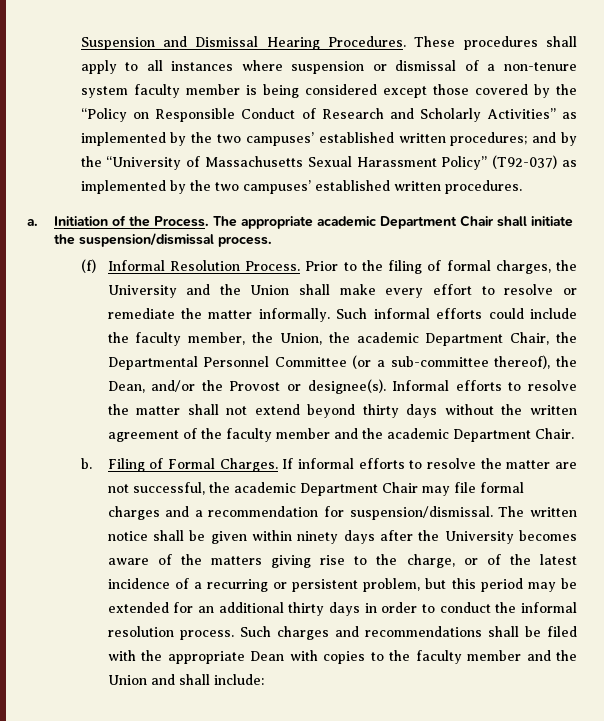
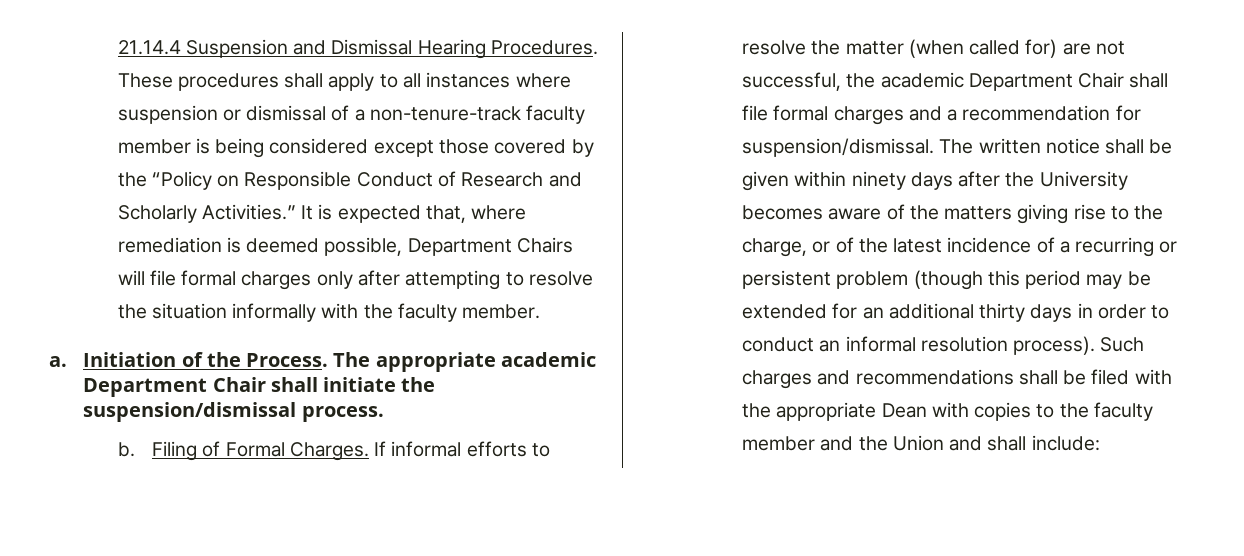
(80, 43) none -> [117,40,181,55] 21.14.4
[504,62,577,71] [80,86,128,98] non-tenure system -> [369,106,521,121] non-tenure-track
[486,108,578,119] [80,132,578,146] [80,155,577,170] [80,180,522,194] Activities” as implemented by the two campuses’ established written procedures; and by the “University of Massachusetts Sexual Harassment Policy” (T92-037) as implemented by the two campuses’ established written procedures. -> [201,204,527,223] [117,237,573,256] [117,270,593,290] [117,303,541,322] Activities.” It is expected that, where remediation is deemed possible, Department Chairs will file formal charges only after attempting to resolve the situation informally with the faculty member.
[80,259,577,274] [107,284,577,298] [107,308,577,322] [107,332,577,346] [107,355,577,370] [107,379,577,394] [107,404,577,418] [107,428,574,442] // (f) Informal Resolution Process. Prior to the filing of formal charges, the University and the Union shall make every effort to resolve or remediate the matter informally. Such informal efforts could include the faculty member, the Union, the academic Department Chair, the Departmental Personnel Committee (or a sub-committee thereof), the Dean, and/or the Provost or designee(s). Informal efforts to resolve the matter shall not extend beyond thirty days without the written agreement of the faculty member and the academic Department Chair. -> (384, 414) none
(551, 464) none -> [908,39,1058,58] (when called for)
[421,486,450,496] may -> [1129,73,1169,88] shall
[363,578,447,592] problem, but -> [836,270,983,290] problem (though
[495,602,517,613] the -> [819,340,841,352] an
[179,630,234,640] process. -> [1013,336,1096,355] process).

